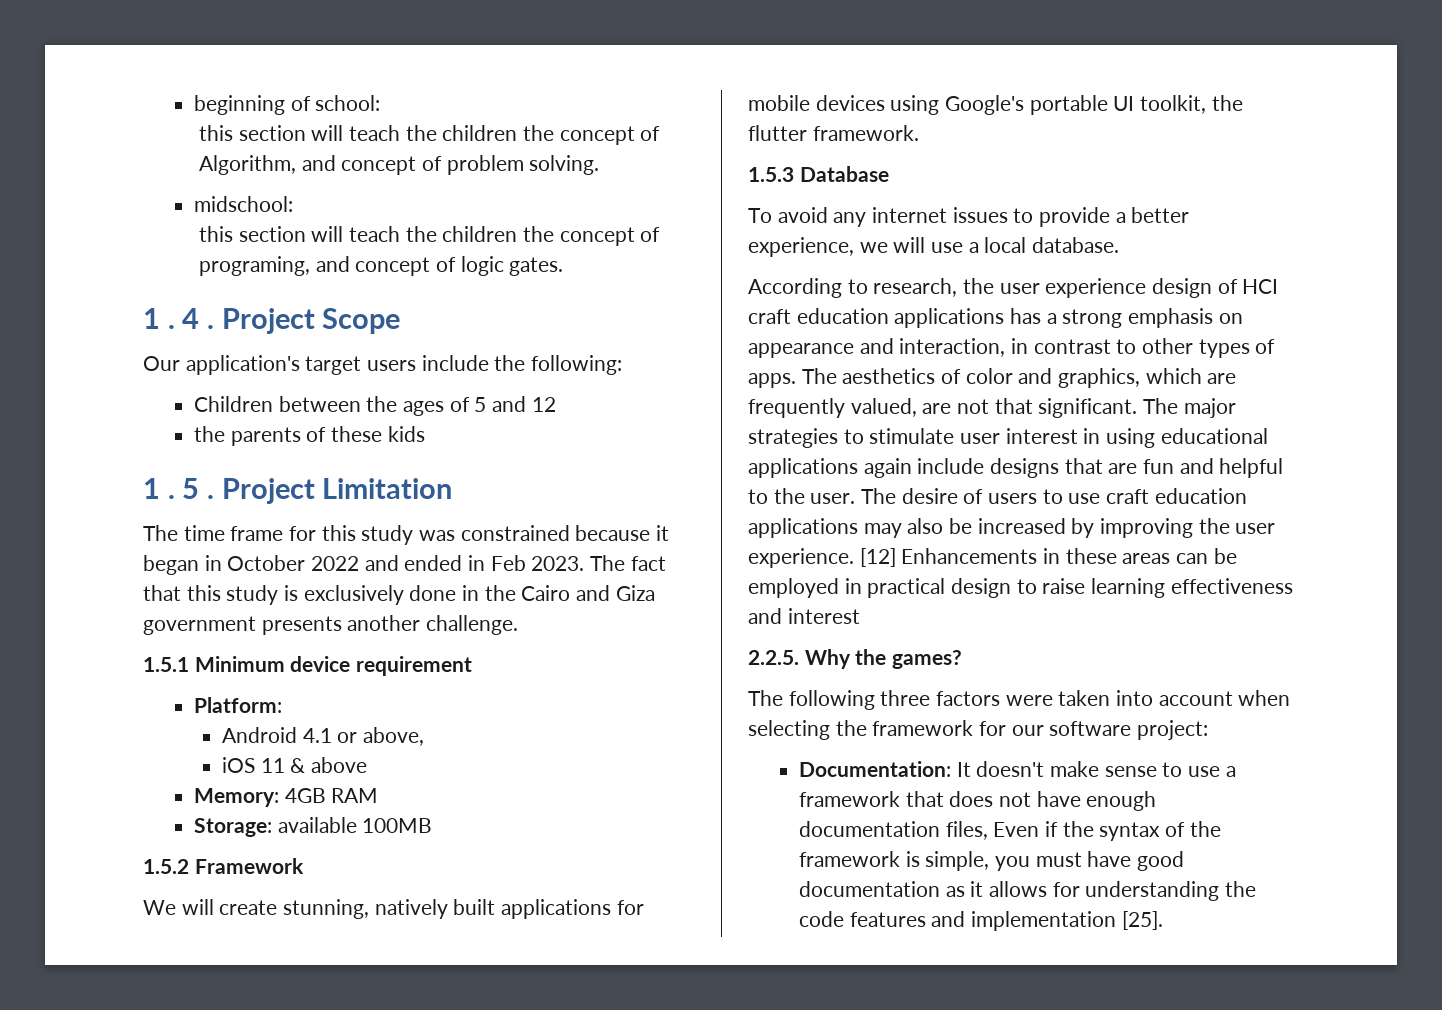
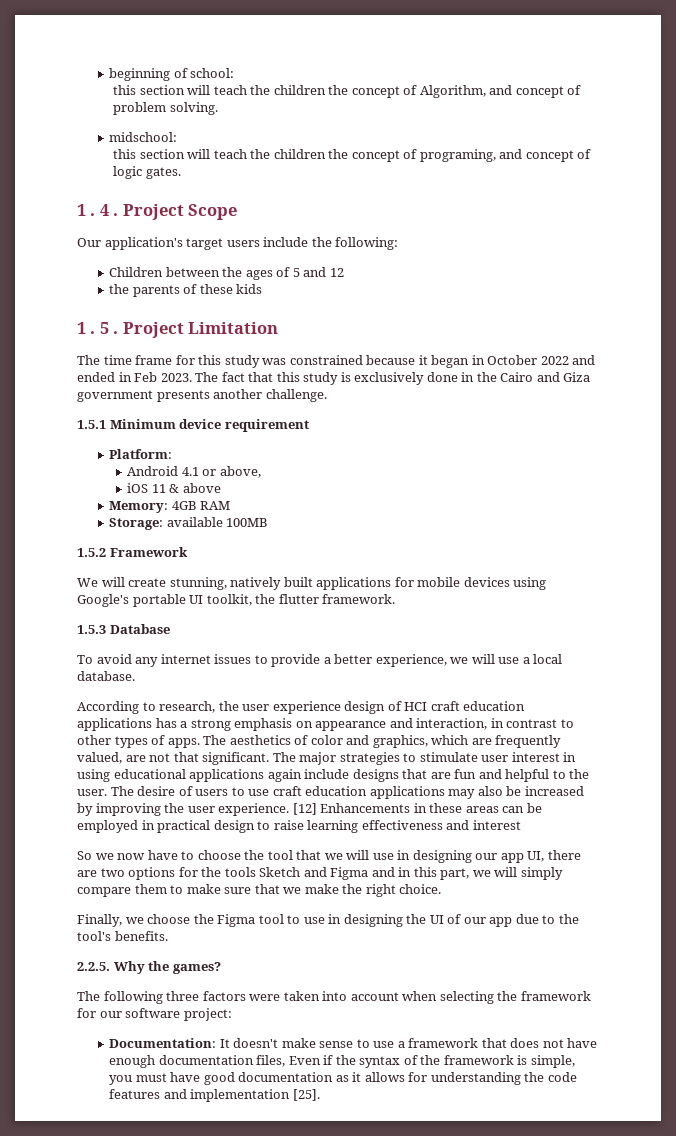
(860, 616) none -> [77,850,581,863] [77,867,563,880] [77,884,442,897] [77,914,579,927] [77,931,168,941] // So we now have to choose the tool that we will use in designing our app UI, there are two options for the tools Sketch and Figma and in this part, we will simply compare them to make sure that we make the right choice. // Finally, we choose the Figma tool to use in designing the UI of our app due to the tool's benefits.

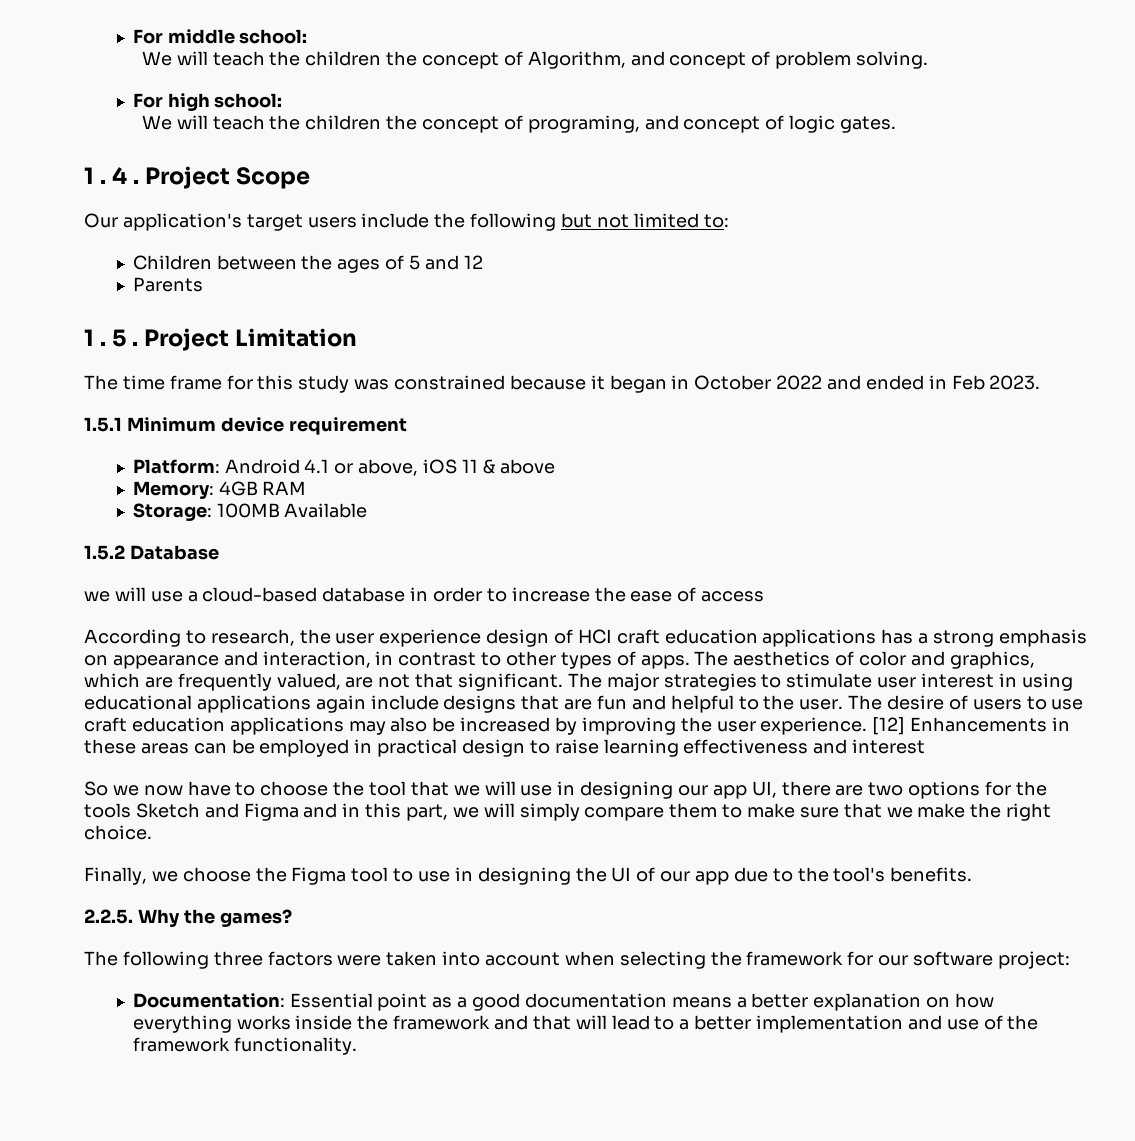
[109,68,235,81] [113,85,185,95] beginning of school: // this section -> [132,29,308,44] [141,51,172,66] For middle school: // We
[109,132,178,142] [113,149,185,159] midschool: // this section -> [132,93,283,111] [141,115,172,130] For high school: // We
[335,237,399,250] following: -> [470,213,729,231] following but not limited to:
[109,284,263,297] the parents of these kids -> [132,277,203,292] Parents
[195,372,591,385] [77,389,327,402] The fact that this study is exclusively done in the Cairo and Giza government presents another challenge. -> (1041, 382) none
(173, 454) // -> (220, 466) none
(261, 472) // -> (419, 467) none
[166,517,223,527] available -> (212, 512) none
(269, 522) none -> [284,503,368,518] Available
[109,547,188,557] [77,577,547,590] [77,594,396,607] [77,624,170,634] [77,654,563,667] [77,671,135,681] Framework // We will create stunning, natively built applications for mobile devices using Google's portable UI toolkit, the flutter framework. // 1.5.3 Database // To avoid any internet issues to provide a better experience, we will use a local database. -> [129,545,219,560] [84,587,765,602] Database // we will use a cloud-based database in order to increase the ease of access
[219,1038,598,1048] [109,1055,575,1068] [109,1072,577,1085] [109,1089,320,1102] It doesn't make sense to use a framework that does not have enough documentation files, Even if the syntax of the framework is simple, you must have good documentation as it allows for understanding the code features and implementation [25]. -> [289,993,995,1011] [132,1015,1039,1033] [132,1037,357,1055] Essential point as a good documentation means a better explanation on how everything works inside the framework and that will lead to a better implementation and use of the framework functionality.

